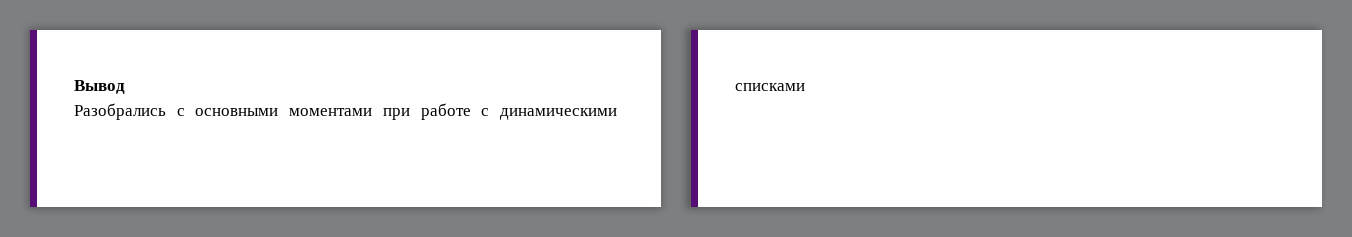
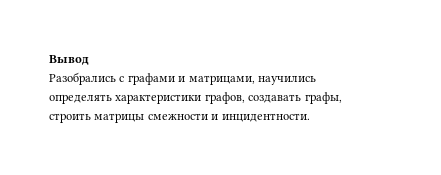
[195,103,617,120] [735,83,805,91] основными моментами при работе с динамическими списками -> [127,73,316,85] [49,92,342,104] [49,113,310,123] графами и матрицами, научились определять характеристики графов, создавать графы, строить матрицы смежности и инцидентности.

